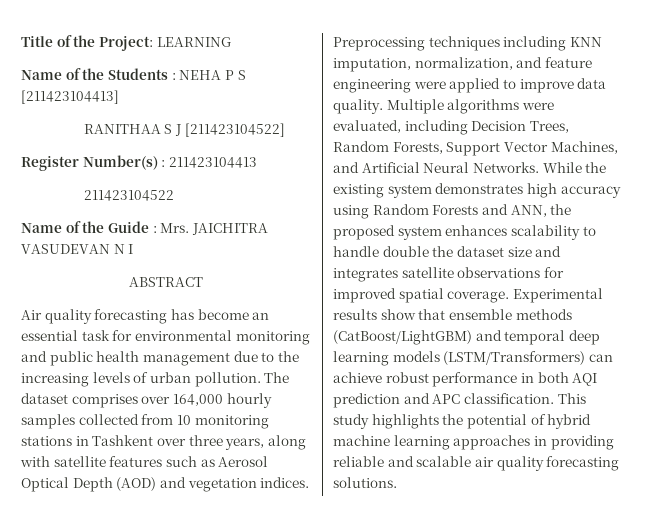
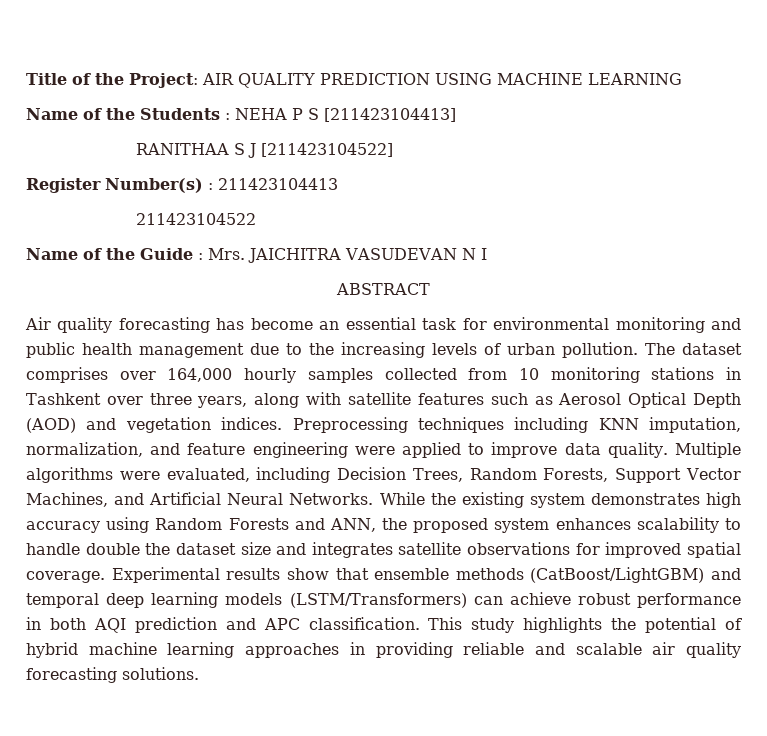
(153, 43) none -> [202,73,583,88] AIR QUALITY PREDICTION USING MACHINE

